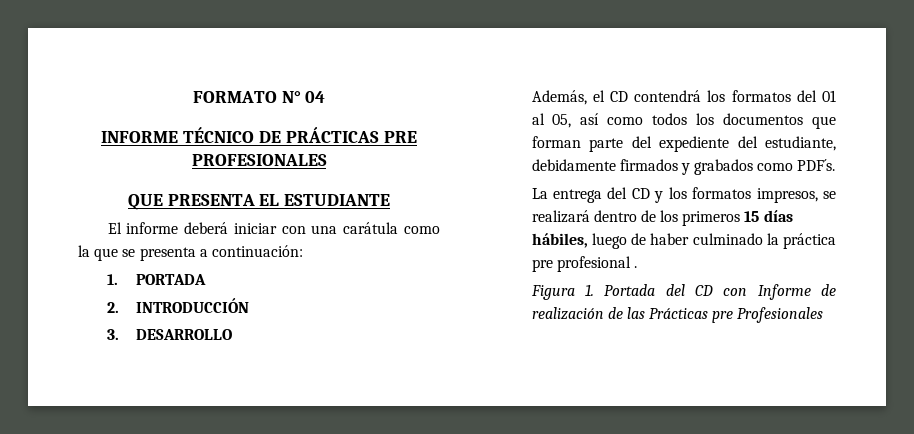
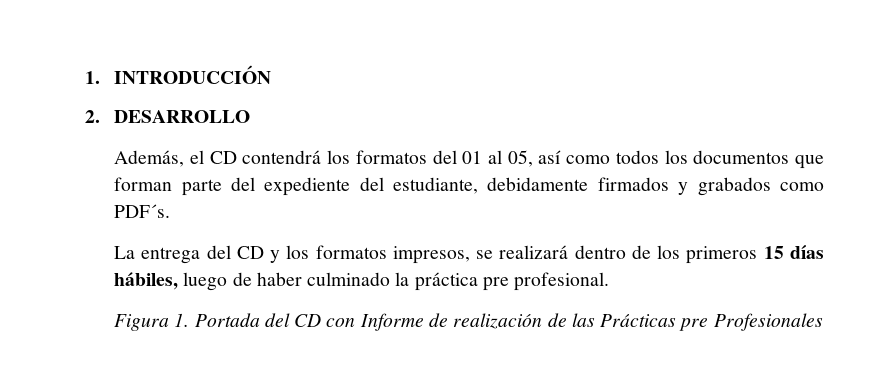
[192,91,326,103] [101,127,417,143] [191,154,327,166] [127,194,391,210] [107,222,440,234] [78,245,303,261] [106,274,206,285] [106,302,119,313] FORMATO N° 04 // INFORME TÉCNICO DE PRÁCTICAS PRE PROFESIONALES // QUE PRESENTA EL ESTUDIANTE // El informe deberá iniciar con una carátula como la que se presenta a continuación: // 1. PORTADA // 2. -> [85,71,101,84] 1.
[106,329,119,340] 3. -> [85,110,101,123] 2.
[556,256,637,272] profesional . -> [514,272,610,291] profesional.

